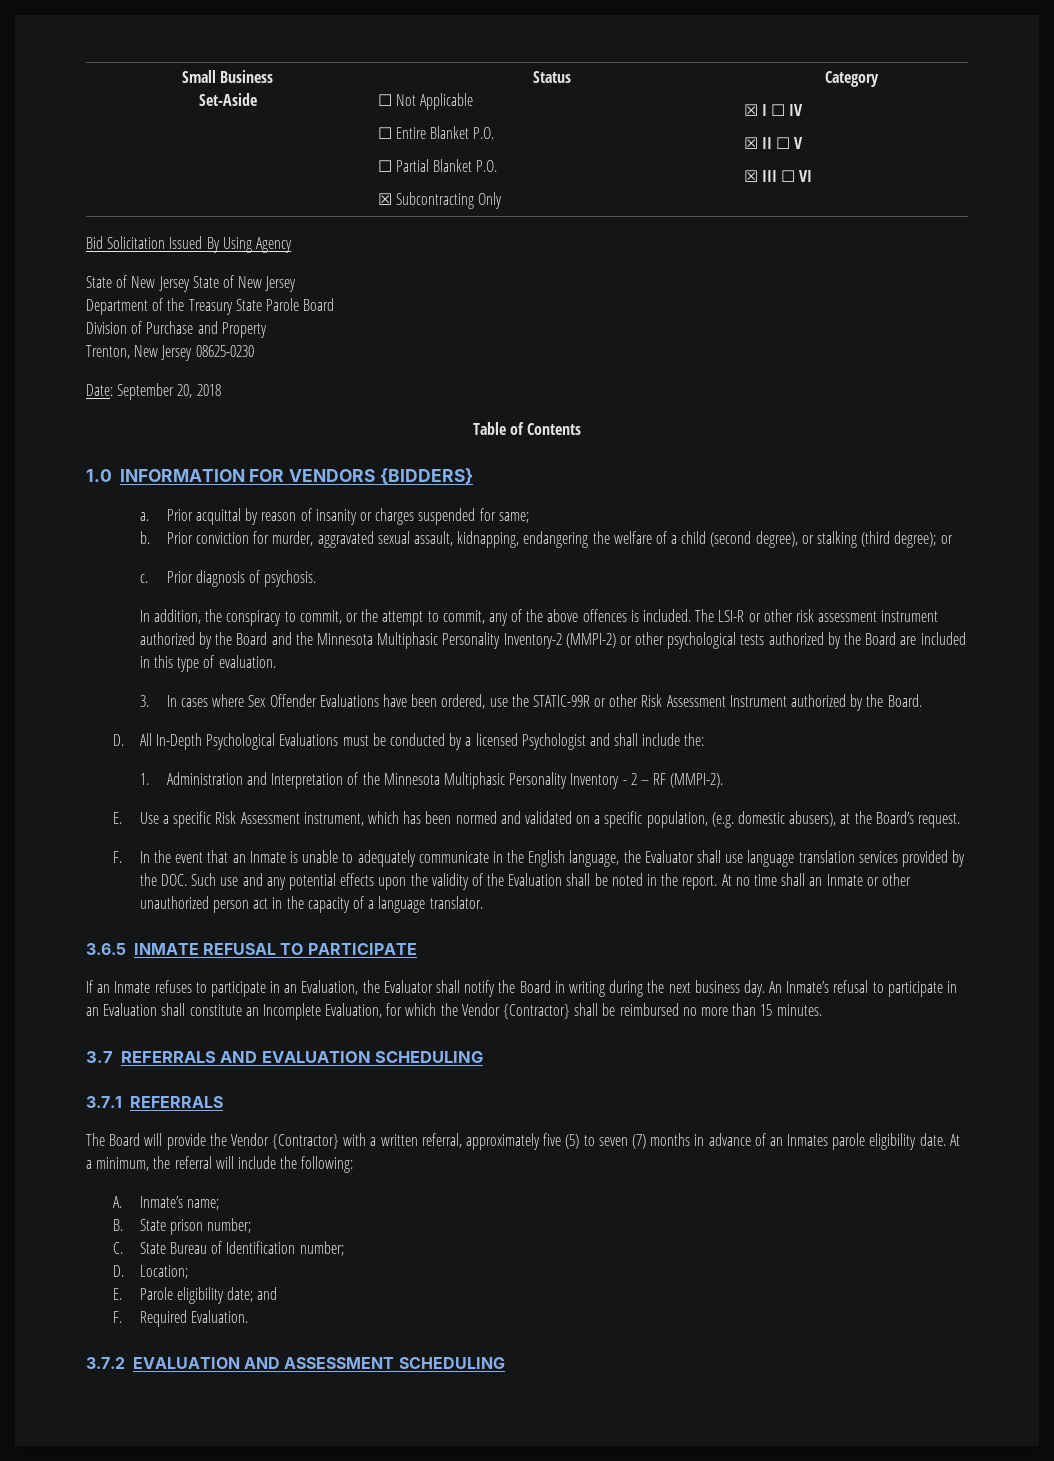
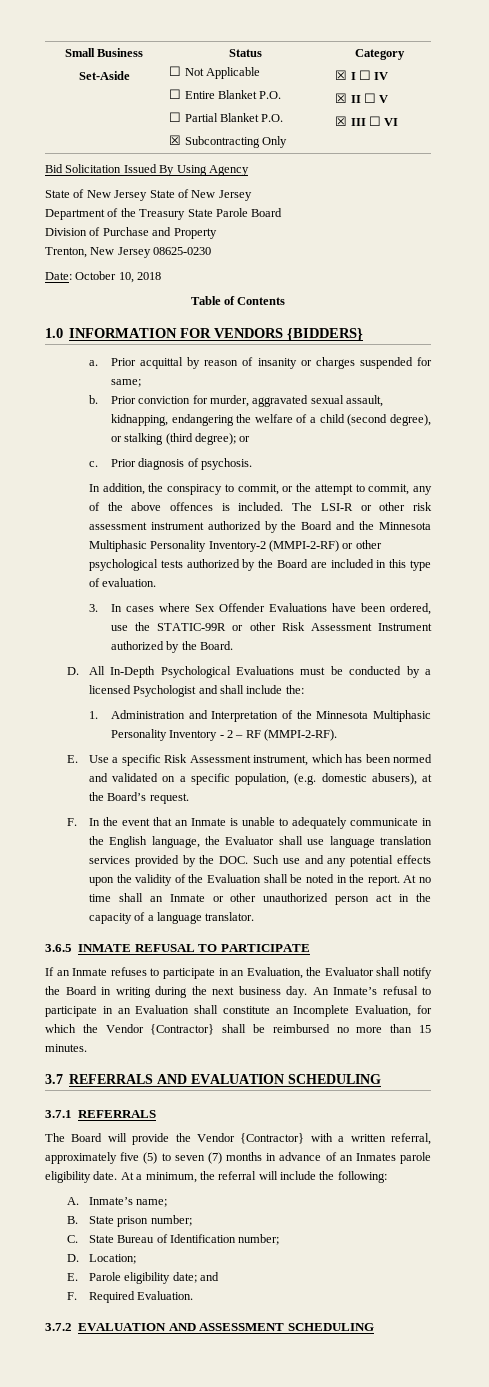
[117,383,193,400] September 20, -> [75,271,134,283] October 10,
[565,633,616,648] (MMPI-2) -> [269,540,340,552] (MMPI-2-RF)
[670,773,724,788] (MMPI-2). -> [264,729,338,741] (MMPI-2-RF).

